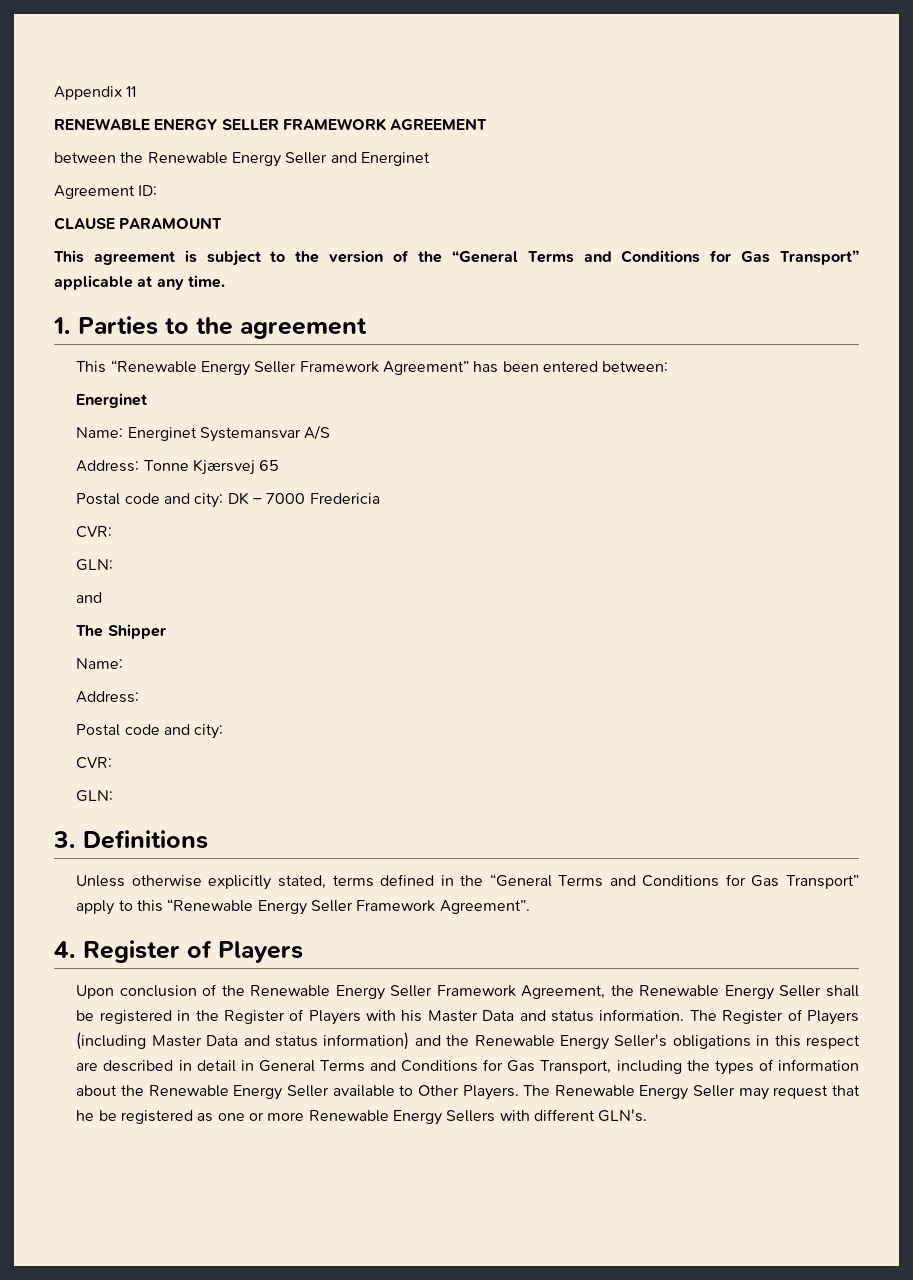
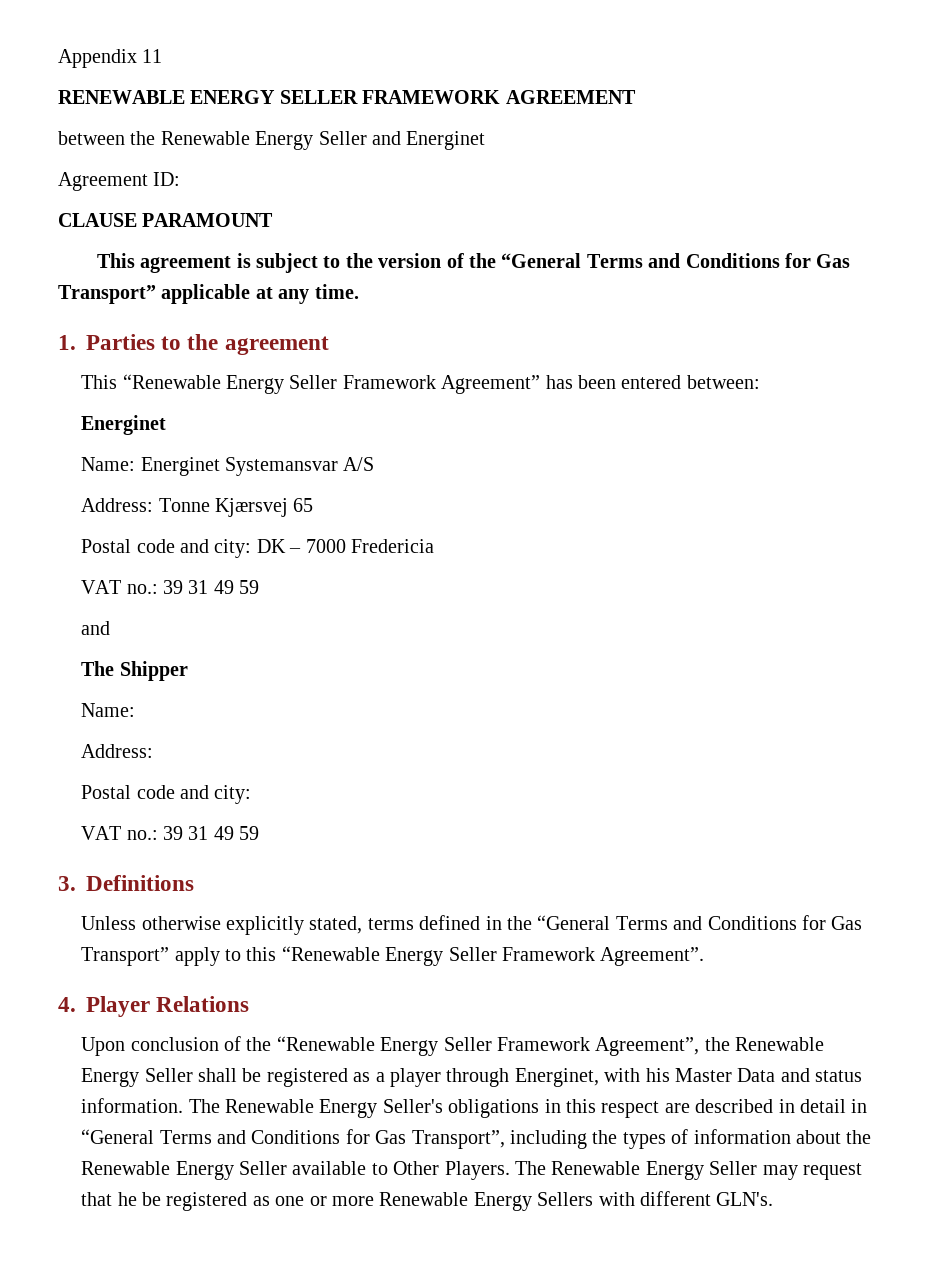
[76,526,113,538] [76,559,114,571] CVR: // GLN: -> [81,580,260,594] VAT no.: 39 31 49 59
[76,757,113,769] [76,790,114,802] CVR: // GLN: -> [81,826,260,840] VAT no.: 39 31 49 59
[83,940,303,963] Register of Players -> [86,996,250,1017] Player Relations
[250,985,606,1000] Renewable Energy Seller Framework Agreement, -> [276,1036,700,1056] “Renewable Energy Seller Framework Agreement”,
[177,1009,361,1025] in the Register of Players -> [353,1068,599,1087] as a player through Energinet,
[722,1009,859,1025] [76,1032,470,1050] Register of Players (including Master Data and status information) and the -> (220, 1106) none
[258,1059,612,1074] General Terms and Conditions for Gas Transport, -> [81,1129,505,1149] “General Terms and Conditions for Gas Transport”,

